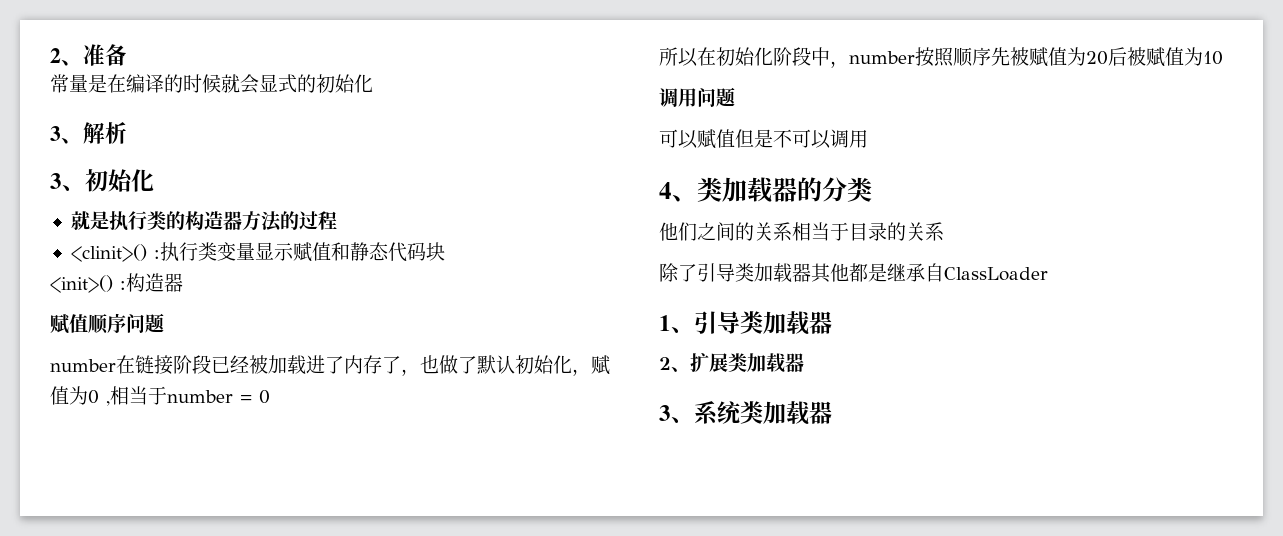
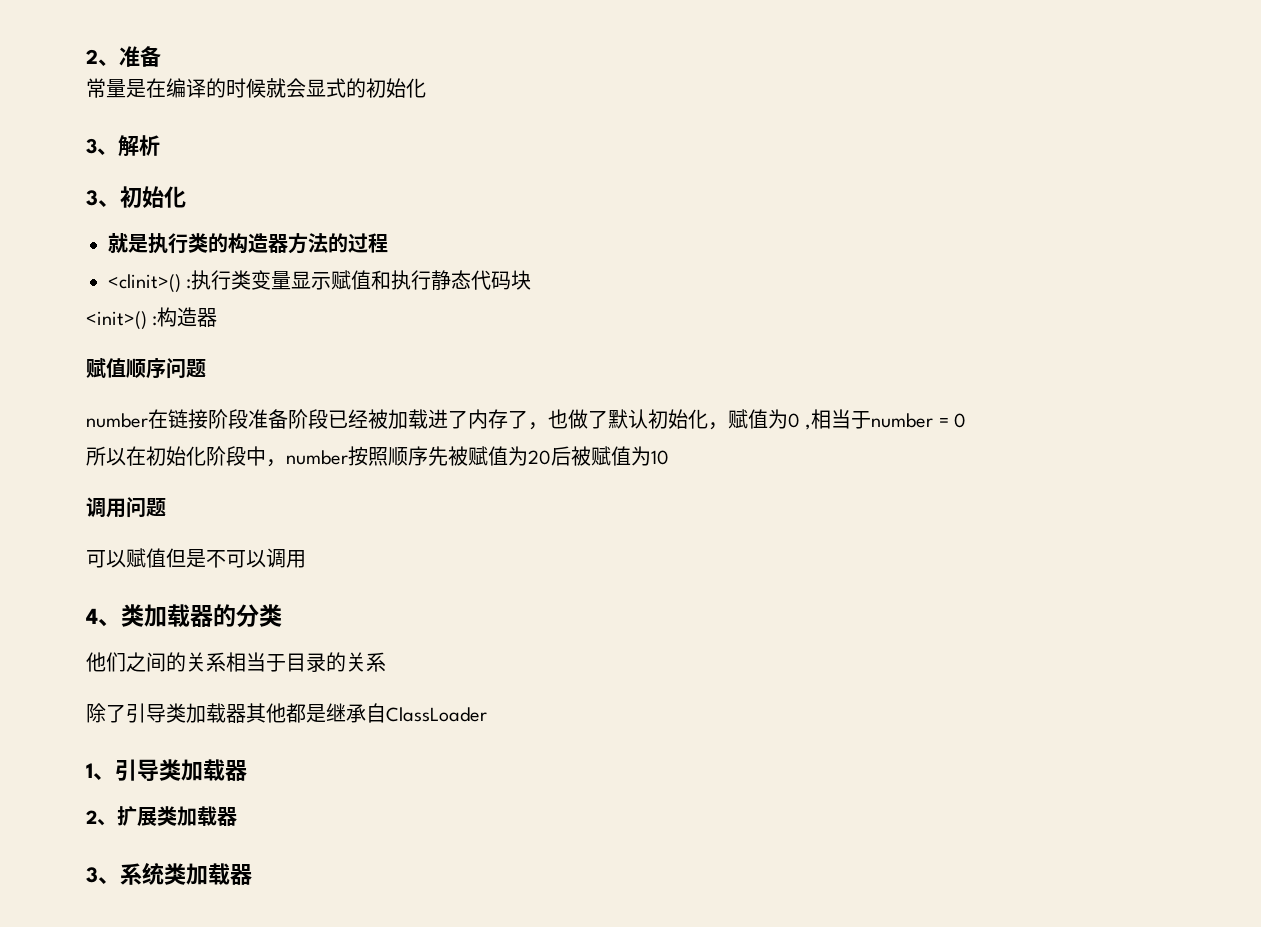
(350, 251) none -> [391,270,432,290] 执行
(211, 364) none -> [248,409,328,429] 准备阶段

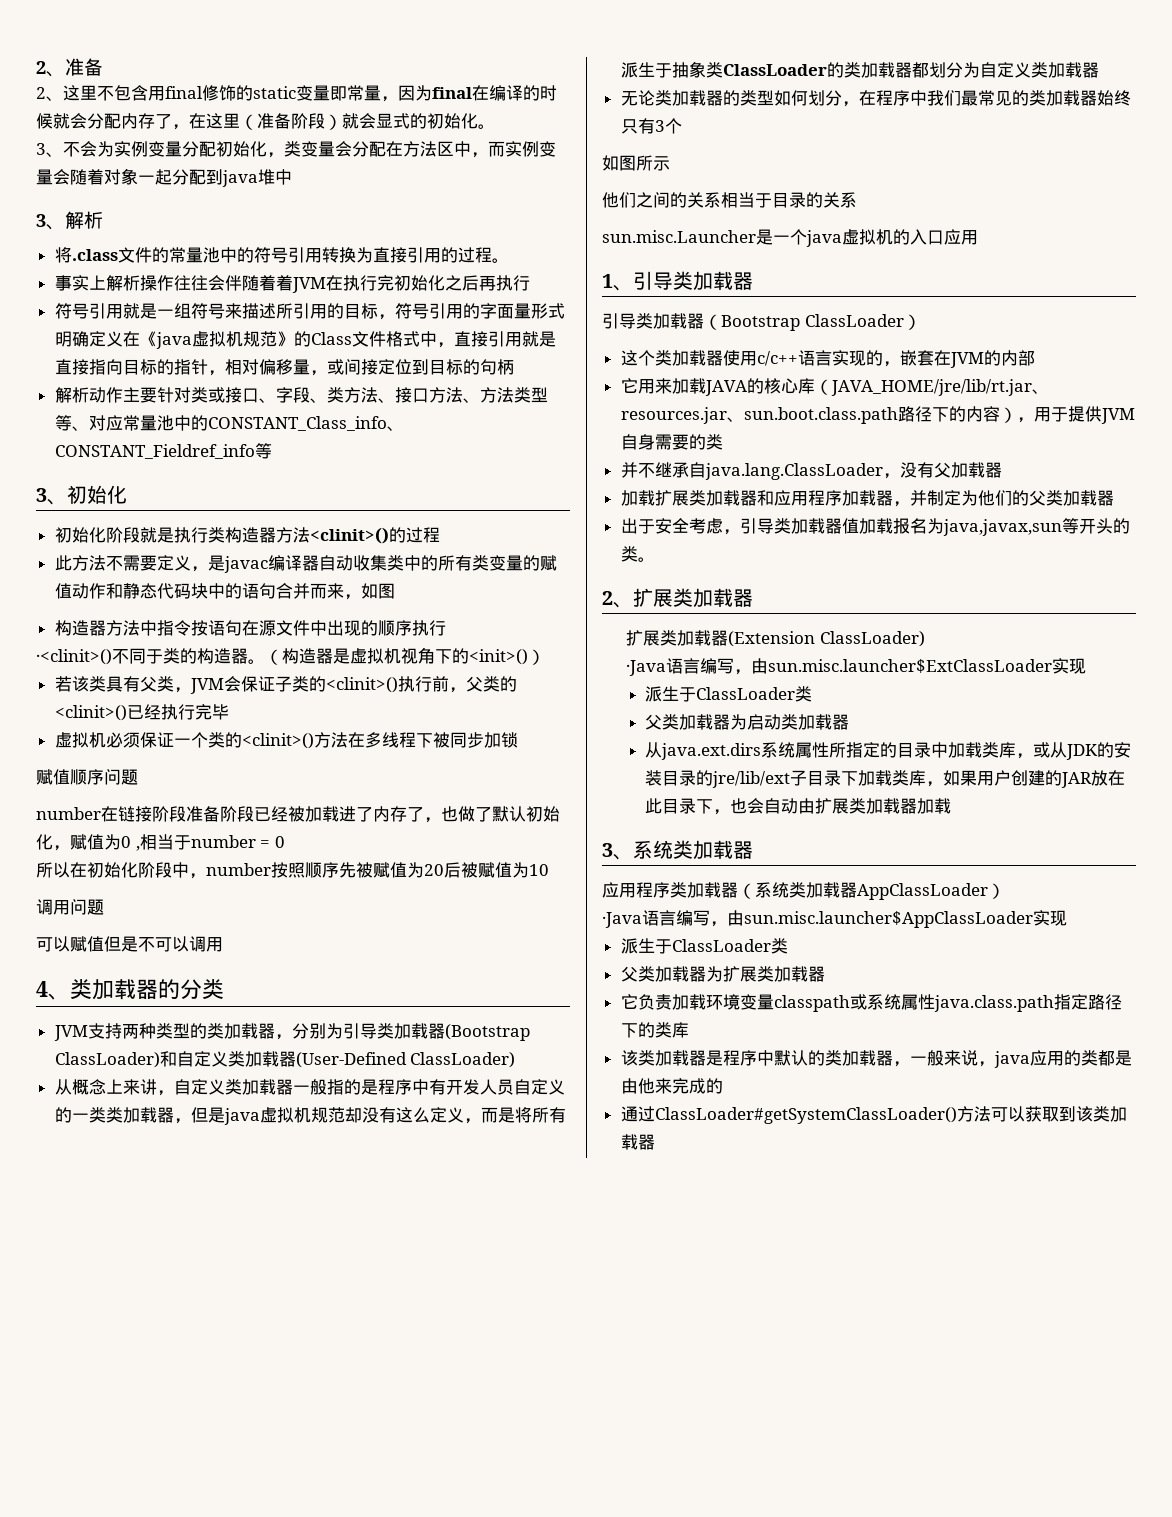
[86,78,426,98] [86,135,160,157] 常量是在编译的时候就会显式的初始化 // 3、解析 -> [36,85,557,102] [36,113,495,130] [36,141,556,158] [36,168,292,187] [36,211,103,230] [54,247,509,263] [54,275,530,293] [54,303,565,320] [54,331,556,349] [54,359,514,376] [54,387,548,403] [54,415,404,431] [54,443,272,459] 2、这里不包含用final修饰的static变量即常量，因为final在编译的时候就会分配内存了，在这里（准备阶段）就会显式的初始化。 // 3、不会为实例变量分配初始化，类变量会分配在方法区中，而实例变量会随着对象一起分配到java堆中 // 3、解析 // 将.class文件的常量池中的符号引用转换为直接引用的过程。 // 事实上解析操作往往会伴随着着JVM在执行完初始化之后再执行 // 符号引用就是一组符号来描述所引用的目标，符号引用的字面量形式明确定义在《java虚拟机规范》的Class文件格式中，直接引用就是直接指向目标的指针，相对偏移量，或间接定位到目标的句柄 // 解析动作主要针对类或接口、字段、类方法、接口方法、方法类型等、对应常量池中的CONSTANT_Class_info、CONSTANT_Fieldref_info等
(186, 197) none -> [54,527,140,543] 初始化阶段
[208,233,328,254] 的构造器方法 -> [224,527,389,544] 构造器方法<clinit>()
[108,270,532,293] [86,307,218,330] <clinit>() :执行类变量显示赋值和执行静态代码块 // <init>() :构造器 -> [54,555,557,573] [54,583,395,600] [54,620,446,636] [36,647,545,665] [54,676,517,694] [54,704,229,721] [54,732,518,749] 此方法不需要定义，是javac编译器自动收集类中的所有类变量的赋值动作和静态代码块中的语句合并而来，如图 // 构造器方法中指令按语句在源文件中出现的顺序执行 // ·<clinit>()不同于类的构造器。（构造器是虚拟机视角下的<init>()） // 若该类具有父类，JVM会保证子类的<clinit>()执行前，父类的<clinit>()已经执行完毕 // 虚拟机必须保证一个类的<clinit>()方法在多线程下被同步加锁
(282, 615) none -> [53,1023,530,1041] [54,1051,516,1068] [54,1079,565,1096] [54,1107,566,1125] [620,61,1099,78] [620,90,1131,107] [620,118,682,134] [602,155,670,171] // JVM支持两种类型的类加载器，分别为引导类加载器(Bootstrap ClassLoader)和自定义类加载器(User-Defined ClassLoader) // 从概念上来讲，自定义类加载器一般指的是程序中有开发人员自定义的一类类加载器，但是java虚拟机规范却没有这么定义，而是将所有派生于抽象类ClassLoader的类加载器都划分为自定义类加载器 // 无论类加载器的类型如何划分，在程序中我们最常见的类加载器始终只有3个 // 如图所示
[86,703,487,723] 除了引导类加载器其他都是继承自ClassLoader -> [602,229,978,247] sun.misc.Launcher是一个java虚拟机的入口应用
[86,806,237,826] 2、扩展类加载器 -> [602,313,921,331] [620,350,1035,368] [620,378,1049,396] [620,406,1135,424] [620,434,723,450] [620,462,1002,480] [620,490,1114,507] [620,518,1130,536] [620,546,655,562] [602,588,753,608] [626,630,925,647] [626,658,1087,676] [644,686,812,702] [644,714,849,730] [644,742,1131,760] [644,770,1125,788] [644,798,951,815] 引导类加载器（Bootstrap ClassLoader） // 这个类加载器使用c/c++语言实现的，嵌套在JVM的内部 // 它用来加载JAVA的核心库（JAVA_HOME/jre/lib/rt.jar、resources.jar、sun.boot.class.path路径下的内容），用于提供JVM自身需要的类 // 并不继承自java.lang.ClassLoader，没有父加载器 // 加载扩展类加载器和应用程序加载器，并制定为他们的父类加载器 // 出于安全考虑，引导类加载器值加载报名为java,javax,sun等开头的类。 // 2、扩展类加载器 // 扩展类加载器(Extension ClassLoader) // ·Java语言编写，由sun.misc.launcher$ExtClassLoader实现 // 派生于ClassLoader类 // 父类加载器为启动类加载器 // 从java.ext.dirs系统属性所指定的目录中加载类库，或从JDK的安装目录的jre/lib/ext子目录下加载类库，如果用户创建的JAR放在此目录下，也会自动由扩展类加载器加载
(252, 874) none -> [602,882,1005,900] [602,910,1067,928] [620,938,788,954] [620,966,825,982] [620,994,1122,1012] [620,1022,689,1038] [620,1050,1132,1068] [620,1078,723,1094] [620,1106,1127,1124] [620,1134,655,1150] // 应用程序类加载器（系统类加载器AppClassLoader） // ·Java语言编写，由sun.misc.launcher$AppClassLoader实现 // 派生于ClassLoader类 // 父类加载器为扩展类加载器 // 它负责加载环境变量classpath或系统属性java.class.path指定路径下的类库 // 该类加载器是程序中默认的类加载器，一般来说，java应用的类都是由他来完成的 // 通过ClassLoader#getSystemClassLoader()方法可以获取到该类加载器

